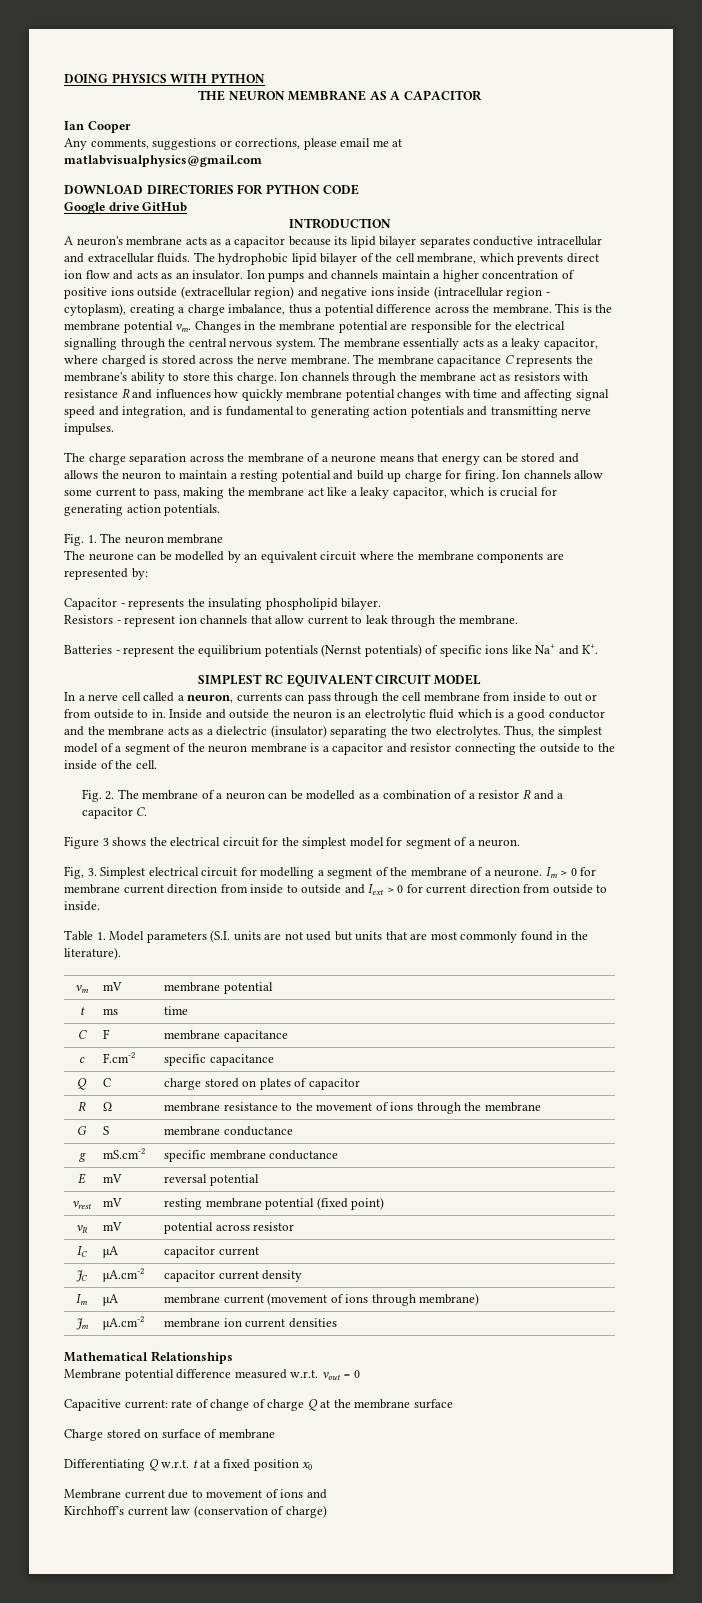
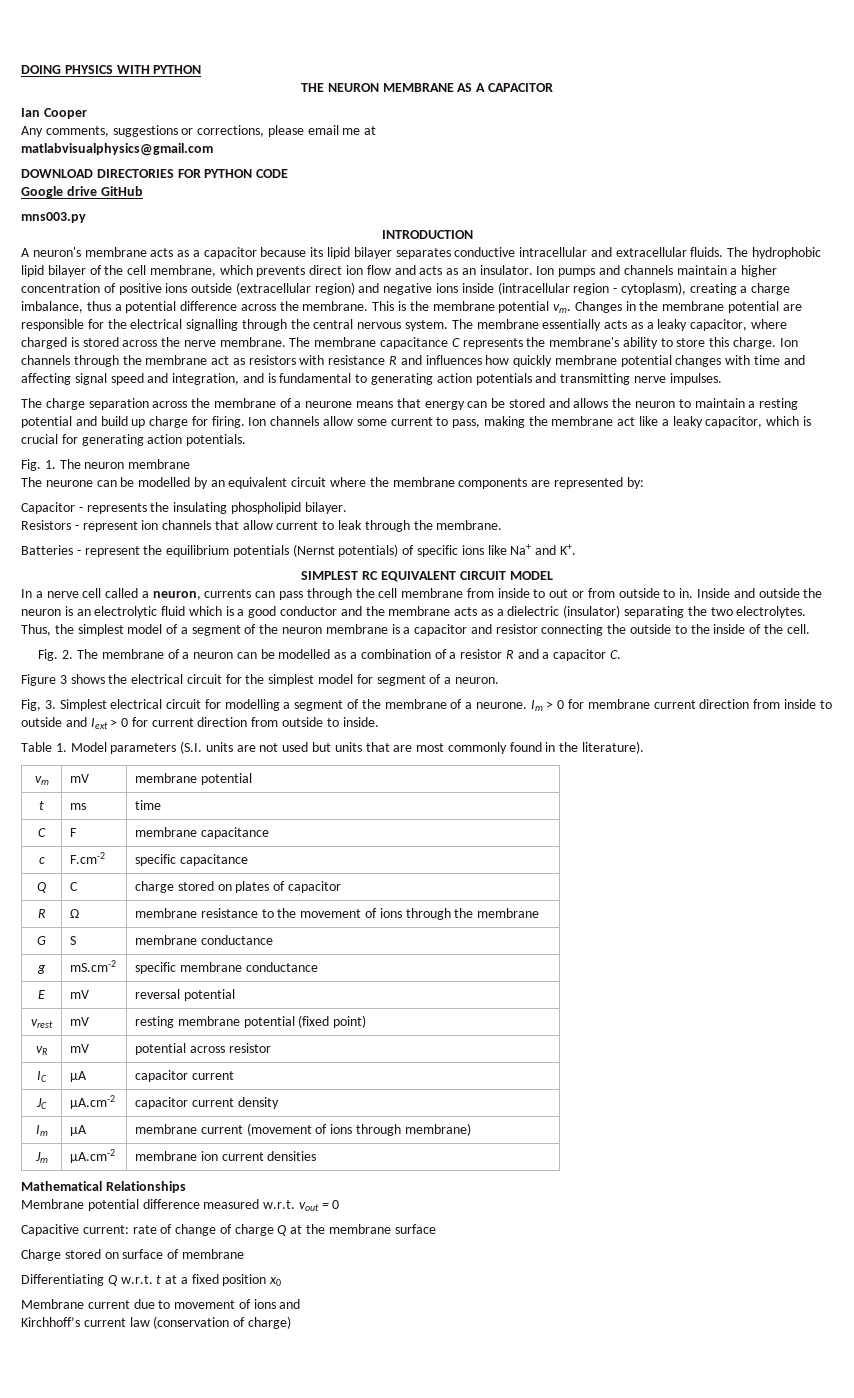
(188, 207) none -> [21,212,86,223] // mns003.py

